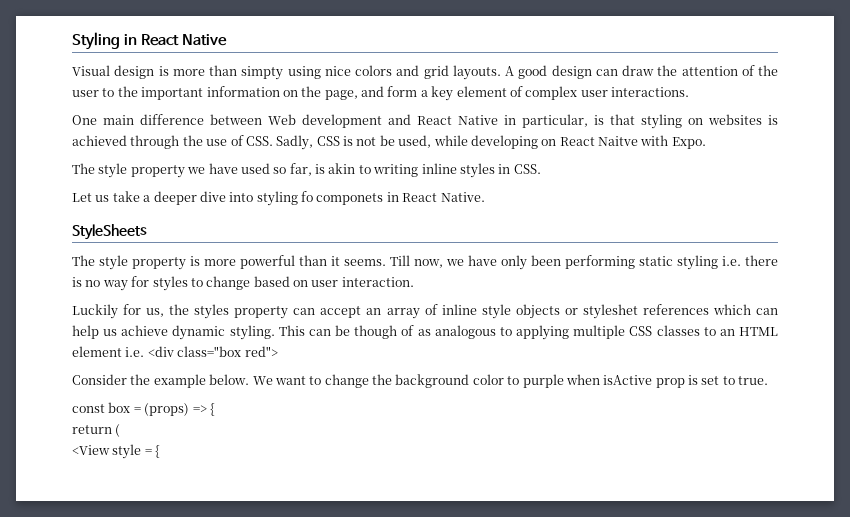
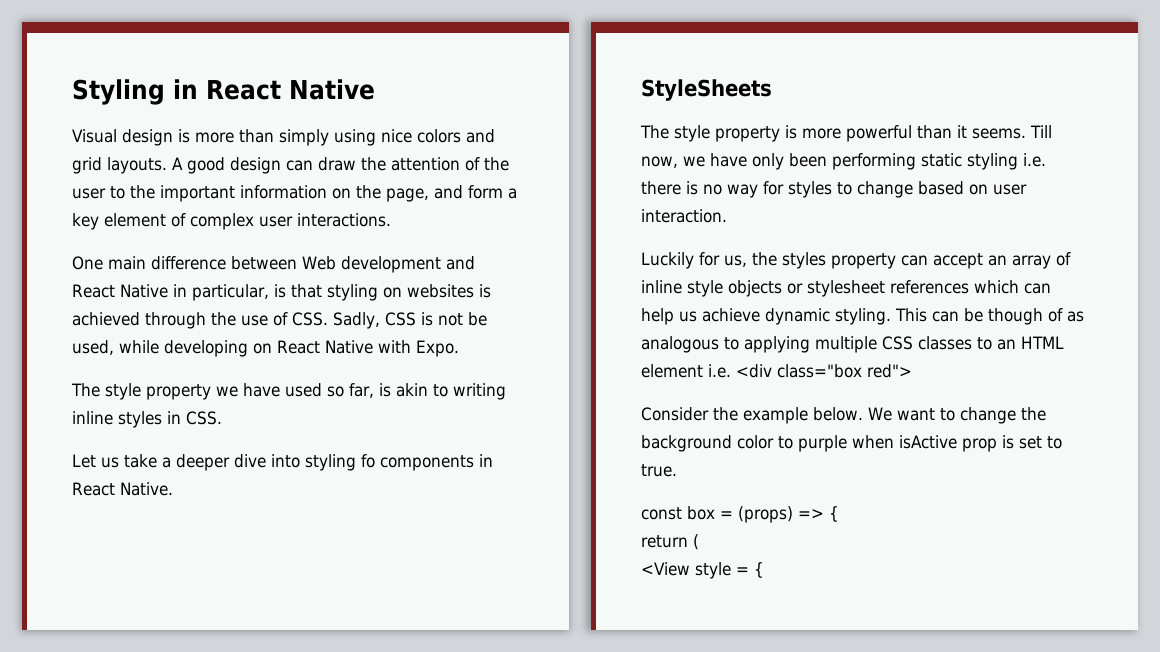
[241,66,284,80] simpty -> [279,129,329,146] simply
[598,136,638,146] Naitve -> [325,340,373,354] Native
[316,193,384,205] componets -> [380,455,474,471] components
[582,304,638,319] styleshet -> [807,280,885,297] stylesheet

